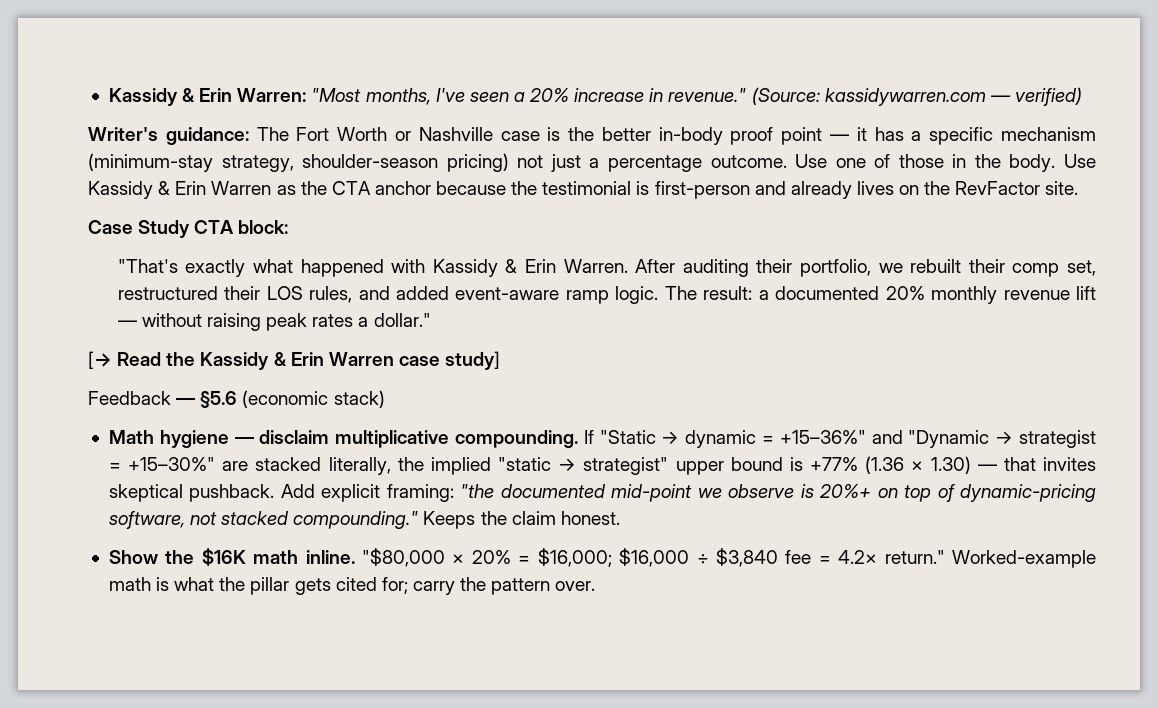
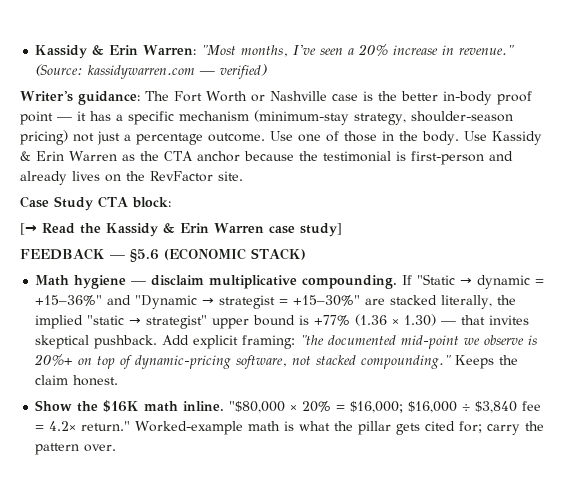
[117,259,1096,277] [117,286,1096,304] [117,313,431,331] // "That's exactly what happened with Kassidy & Erin Warren. After auditing their portfolio, we rebuilt their comp set, restructured their LOS rules, and added event-aware ramp logic. The result: a documented 20% monthly revenue lift — without raising peak rates a dollar." -> (171, 202) none
[88,391,171,405] Feedback -> [20,248,105,260] FEEDBACK
[242,390,385,408] (economic stack) -> [164,248,306,260] (ECONOMIC STACK)

